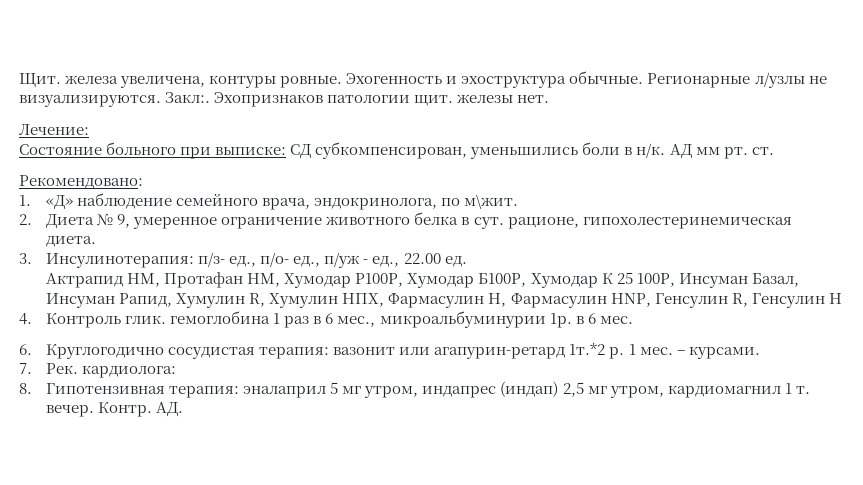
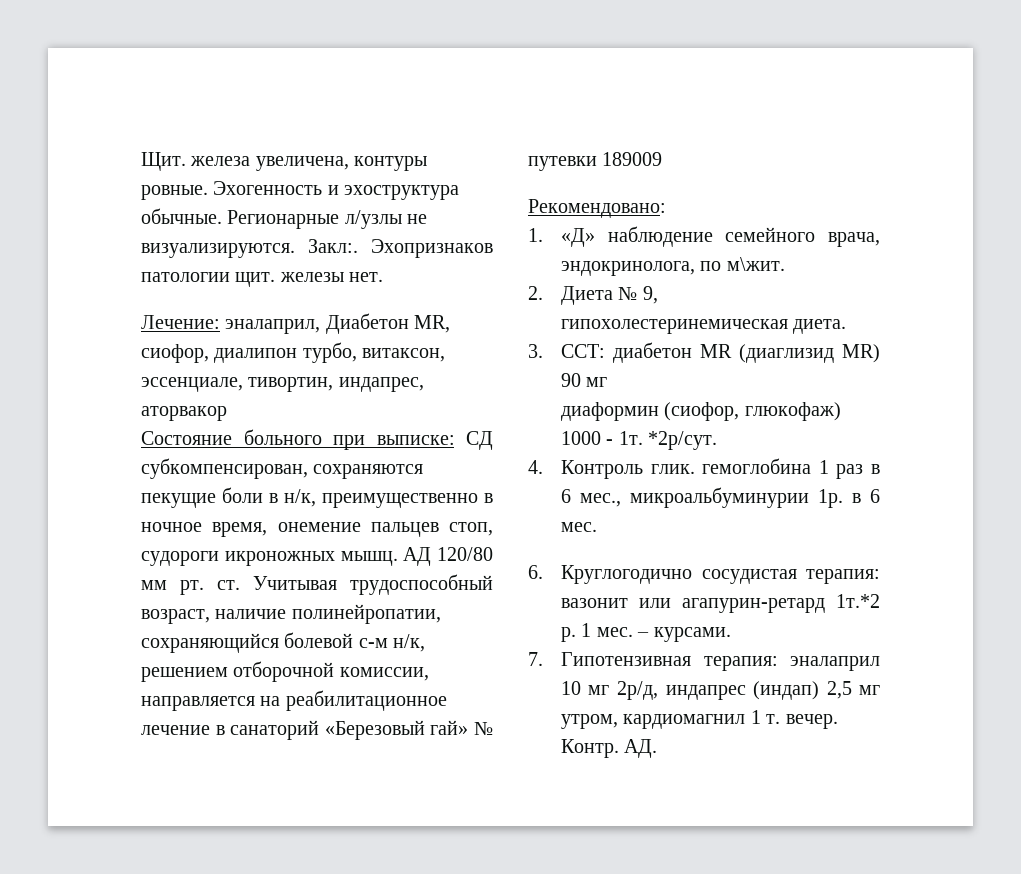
(89, 129) none -> [225,313,451,334] [141,342,446,363] [141,377,424,392] [141,406,227,421] эналаприл, Диабетон MR, сиофор, диалипон турбо, витаксон, эссенциале, тивортин, индапрес, аторвакор
[470,142,774,159] уменьшились боли в н/к. АД мм рт. ст. -> [313,464,424,479] [141,487,493,508] [141,522,493,537] [141,547,493,566] [141,574,493,595] [141,604,441,624] [141,632,426,653] [141,661,429,682] [141,690,447,711] [141,720,493,740] [528,152,663,171] сохраняются пекущие боли в н/к, преимущественно в ночное время, онемение пальцев стоп, судороги икроножных мышц. АД 120/80 мм рт. ст. Учитывая трудоспособный возраст, наличие полинейропатии, сохраняющийся болевой с-м н/к, решением отборочной комиссии, направляется на реабилитационное лечение в санаторий «Березовый гай» № путевки 189009
[133,212,792,229] [46,236,97,247] [19,252,467,268] [46,272,799,288] [46,293,842,308] умеренное ограничение животного белка в сут. рационе, гипохолестеринемическая диета. // 3. Инсулинотерапия: п/з- ед., п/о- ед., п/уж - ед., 22.00 ед. // Актрапид НМ, Протафан НМ, Хумодар Р100Р, Хумодар Б100Р, Хумодар К 25 100Р, Инсуман Базал, Инсуман Рапид, Хумулин R, Хумулин НПХ, Фармасулин Н, Фармасулин НNР, Генсулин R, Генсулин Н -> [560,319,847,334] [528,342,880,363] [560,373,608,387] [560,402,841,421] [560,431,718,450] гипохолестеринемическая диета. // 3. ССТ: диабетон МR (диаглизид МR) 90 мг // диаформин (сиофор, глюкофаж) 1000 - 1т. *2р/сут.
[46,363,177,378] [19,382,419,398] Рек. кардиолога: // 8. Гипотензивная терапия: эналаприл 5 мг утром, -> [560,652,880,671] [560,681,658,700] Гипотензивная терапия: эналаприл 10 мг 2р/д,

